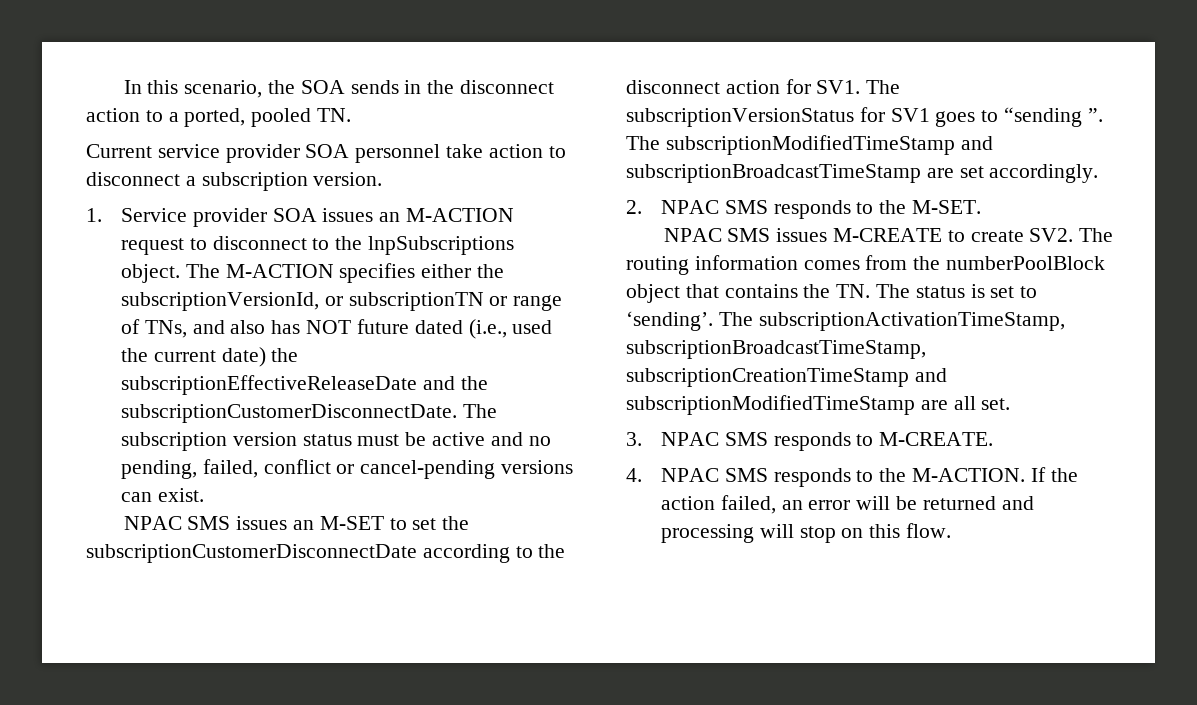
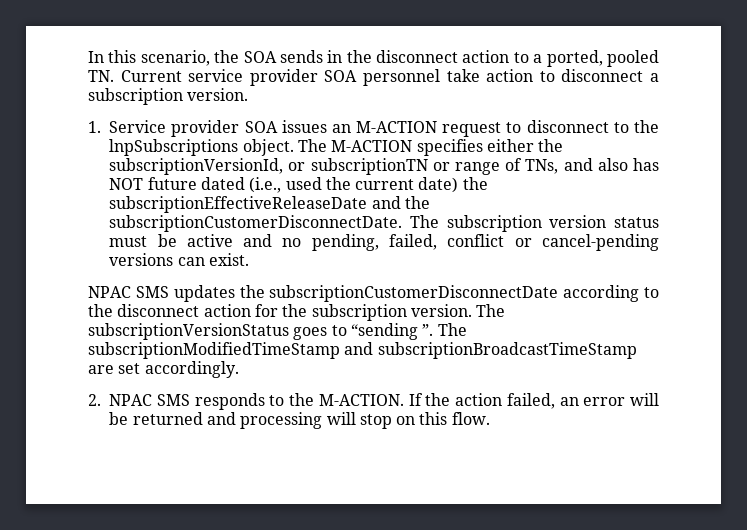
(352, 115) // -> (114, 76) none
[236,516,437,530] issues an M-SET to set -> [173,285,235,302] updates
[816,80,901,94] [626,107,930,127] SV1. The subscriptionVersionStatus for SV1 -> [282,304,506,321] [88,323,289,340] the subscription version. The subscriptionVersionStatus
[912,200,982,214] [663,228,1114,242] [626,255,1106,275] [626,284,1038,303] [626,311,1065,331] [626,340,926,359] [626,368,947,387] [626,395,1011,415] [626,432,994,451] [626,468,907,487] M-SET. // NPAC SMS issues M-CREATE to create SV2. The routing information comes from the numberPoolBlock object that contains the TN. The status is set to ‘sending’. The subscriptionActivationTimeStamp, subscriptionBroadcastTimeStamp, subscriptionCreationTimeStamp and subscriptionModifiedTimeStamp are all set. // 3. NPAC SMS responds to M-CREATE. // 4. NPAC SMS responds to the -> (315, 399) none

